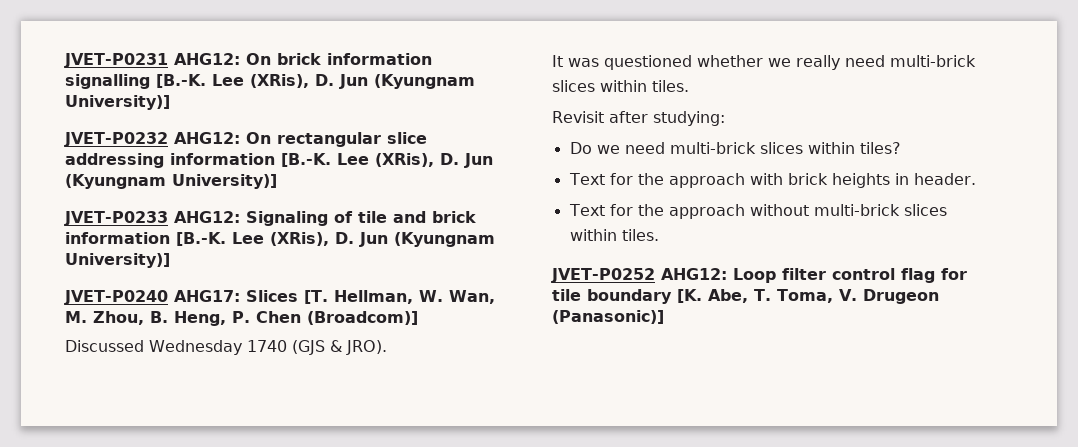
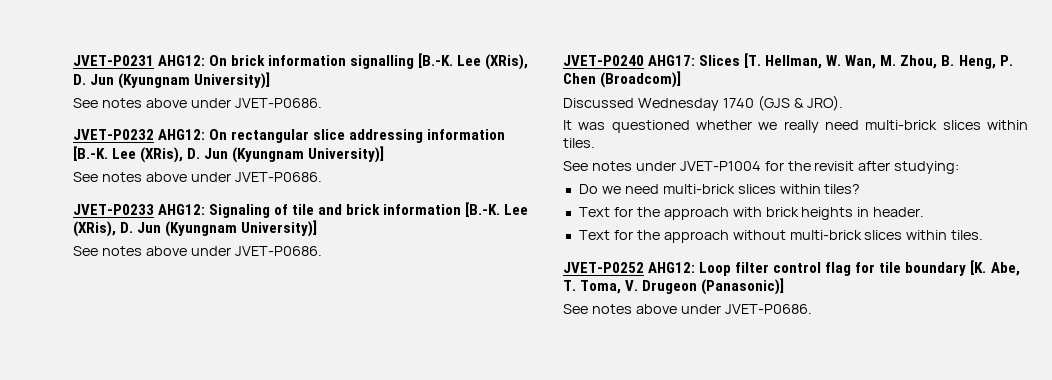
(170, 102) none -> [73,98,322,108] // See notes above under JVET-P0686.
(277, 181) none -> [73,172,322,182] // See notes above under JVET-P0686.
(170, 260) none -> [73,246,322,256] // See notes above under JVET-P0686.
[552,111,604,123] Revisit -> [563,161,855,171] See notes under JVET-P1004 for the revisit
(664, 317) none -> [563,304,812,314] // See notes above under JVET-P0686.

